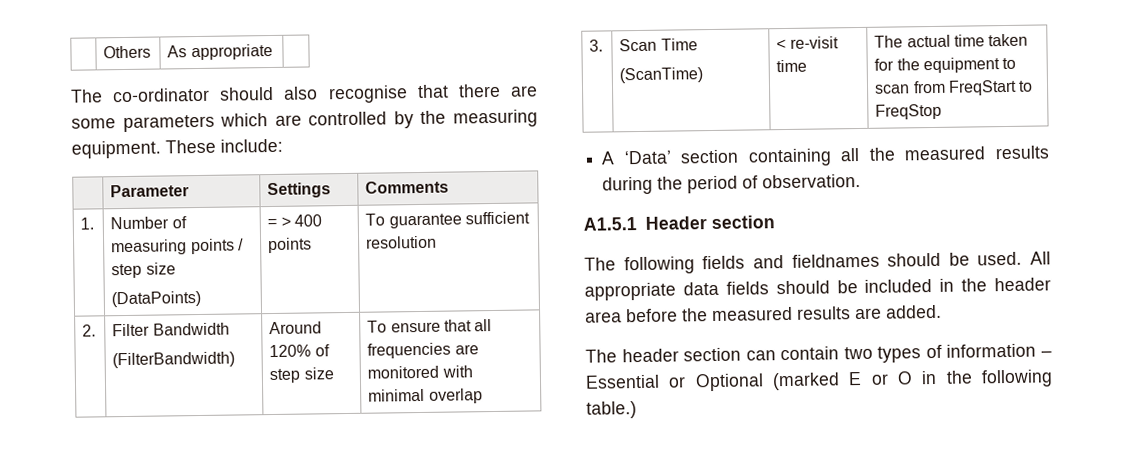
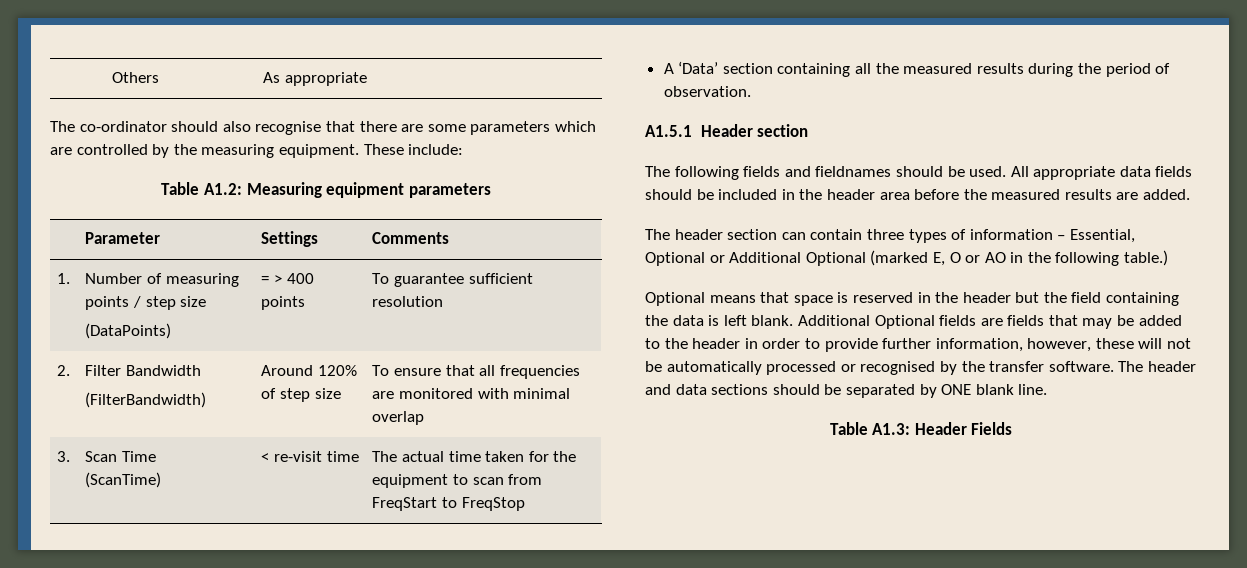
(283, 145) none -> [161,182,491,198] // Table A1.2: Measuring equipment parameters
[843,346,873,360] two -> [866,229,904,240] three
[585,369,1053,392] [586,401,637,419] Essential or Optional (marked E or O in the following table.) -> [1069,229,1135,243] [645,250,1169,266] [645,292,1180,306] [645,315,1182,329] [645,338,1192,352] [645,361,1196,375] [645,384,1048,398] [829,422,1013,435] Essential, Optional or Additional Optional (marked E, O or AO in the following table.) // Optional means that space is reserved in the header but the field containing the data is left blank. Additional Optional fields are fields that may be added to the header in order to provide further information, however, these will not be automatically processed or recognised by the transfer software. The header and data sections should be separated by ONE blank line. // Table A1.3: Header Fields

